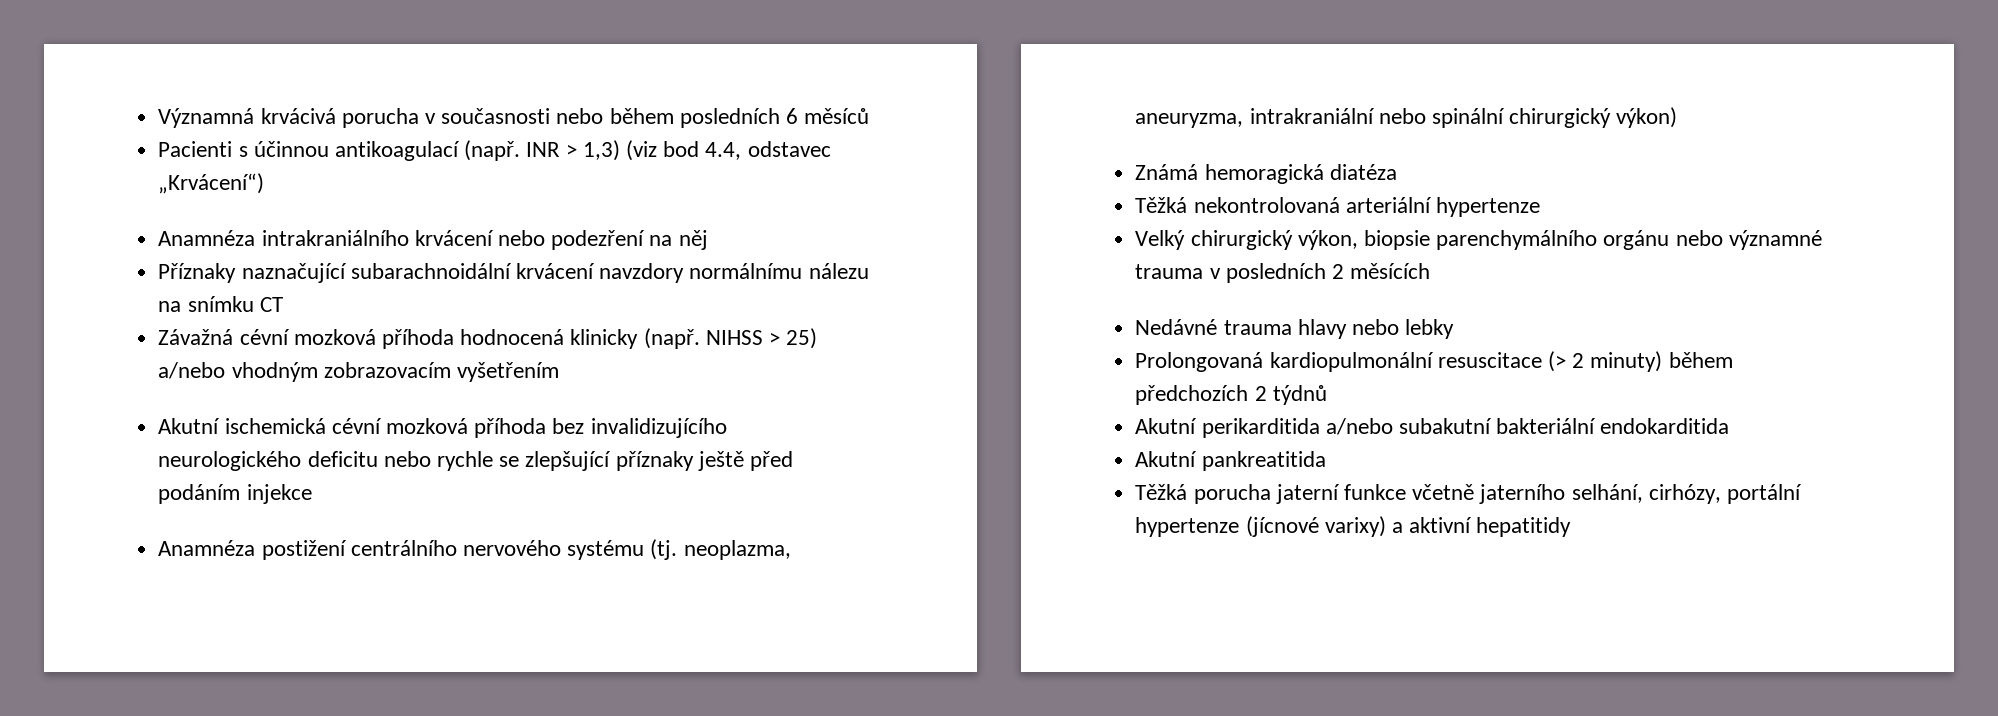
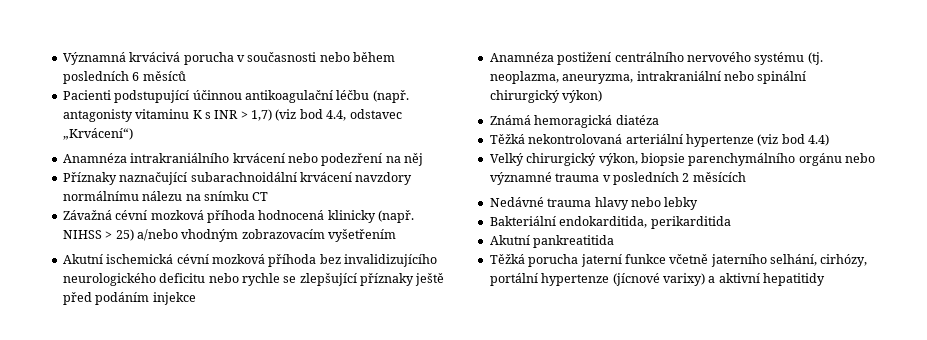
[238,140,521,161] s účinnou antikoagulací (např. -> [114,90,409,103] [62,109,211,122] podstupující účinnou antikoagulační léčbu (např. antagonisty vitaminu K s
[582,140,620,161] 1,3) -> [251,109,272,121] 1,7)
(1540, 207) none -> [757,134,829,146] (viz bod 4.4)
[1135,351,1733,372] [1135,385,1327,405] [1135,418,1730,438] Prolongovaná kardiopulmonální resuscitace (> 2 minuty) během předchozích 2 týdnů // Akutní perikarditida a/nebo subakutní bakteriální endokarditida -> [489,216,731,229] Bakteriální endokarditida, perikarditida

